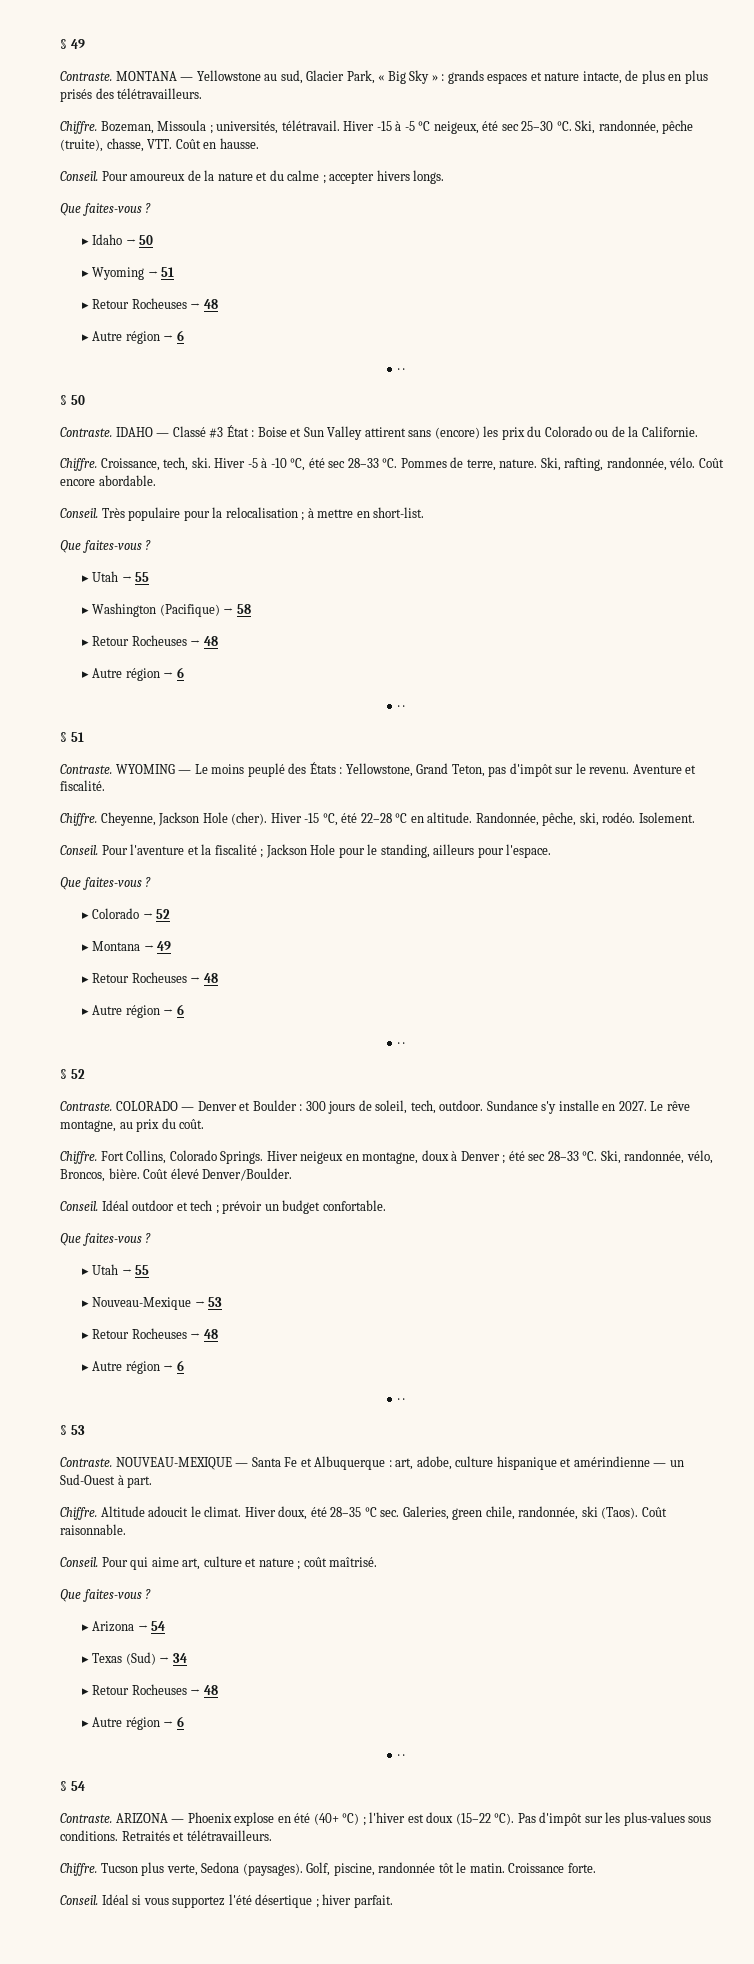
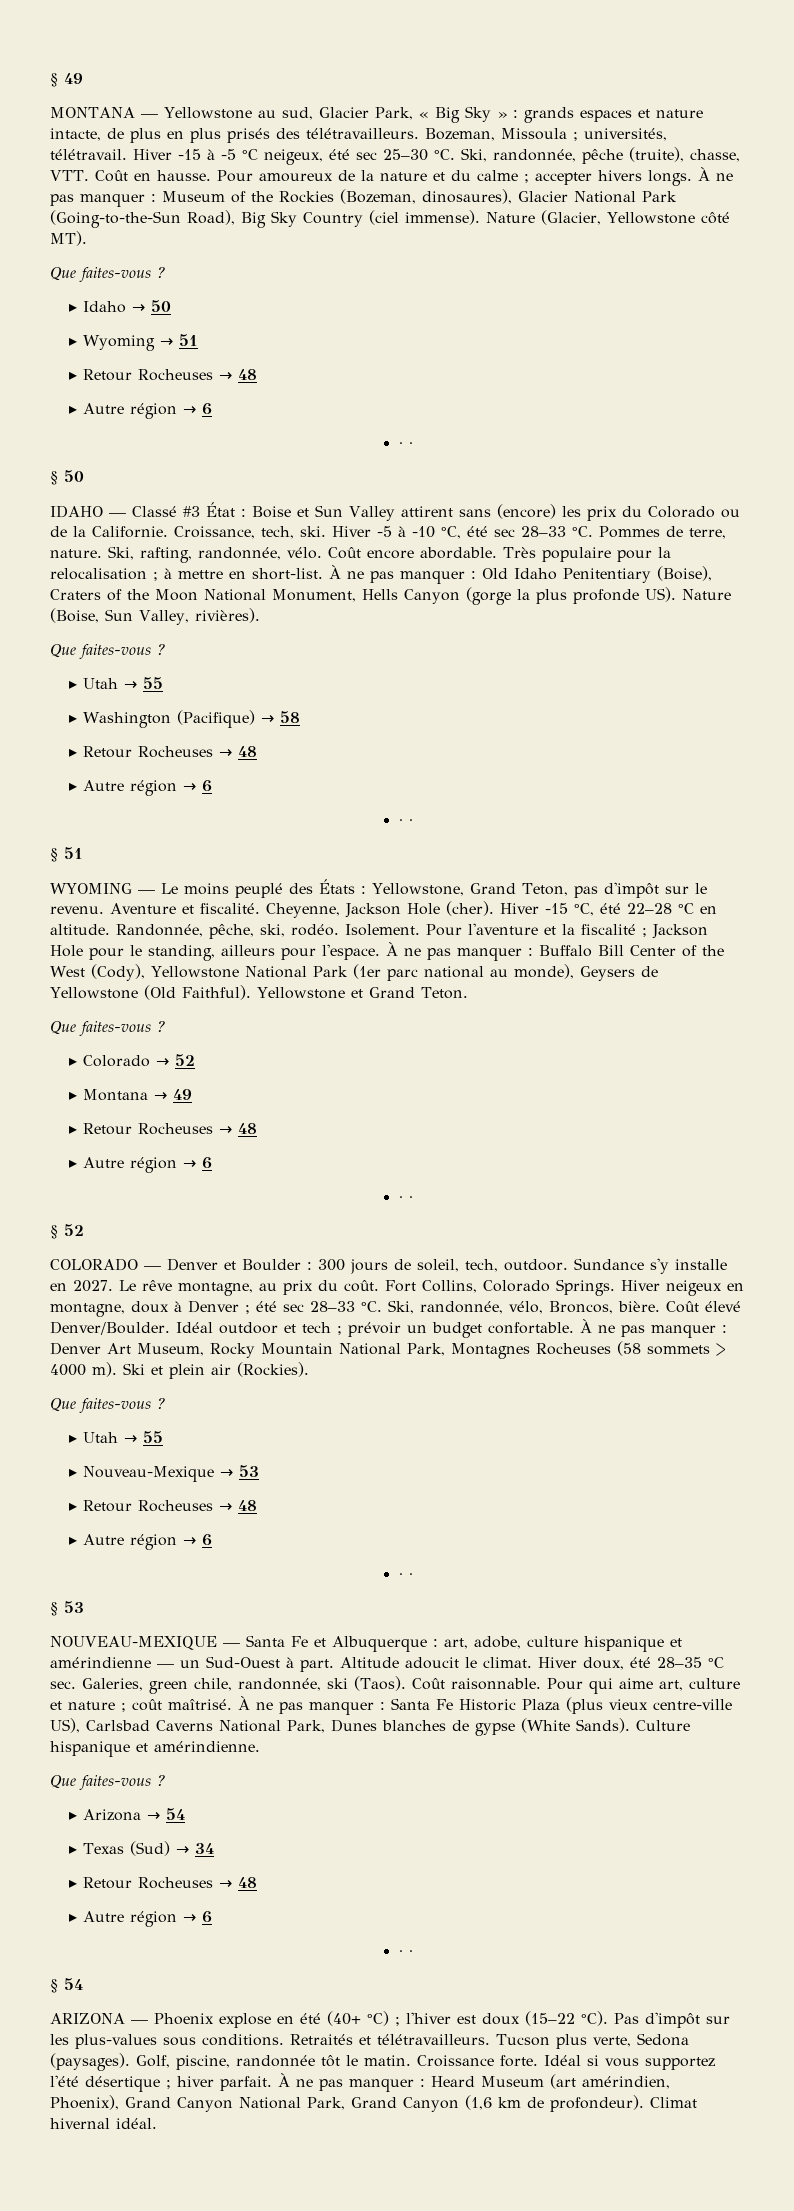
[60,71,112,81] Contraste. -> (83, 78) none
[60,121,97,134] // Chiffre. -> (419, 133) none
[60,171,98,181] // Conseil. -> (211, 175) none
(445, 177) none -> [697,167,733,181] [50,189,677,207] [50,210,730,228] [50,231,87,246] À ne pas manquer : Museum of the Rockies (Bozeman, dinosaures), Glacier National Park (Going-to-the-Sun Road), Big Sky Country (ciel immense). Nature (Glacier, Yellowstone côté MT).
[60,427,112,437] Contraste. -> (84, 476) none
[60,458,97,471] // Chiffre. -> (168, 532) none
[60,508,98,518] // Conseil. -> (497, 553) none
(425, 512) none -> [329,565,712,584] [50,587,731,605] [50,608,260,625] À ne pas manquer : Old Idaho Penitentiary (Boise), Craters of the Moon National Monument, Hells Canyon (gorge la plus profonde US). Nature (Boise, Sun Valley, rivières).
[60,764,112,774] Contraste. -> (83, 853) none
[60,813,97,826] // Chiffre. -> (260, 908) none
[60,845,98,855] // Conseil. -> (420, 930) none
(552, 851) none -> [386,942,724,961] [50,964,658,981] [50,985,468,1000] À ne pas manquer : Buffalo Bill Center of the West (Cody), Yellowstone National Park (1er parc national au monde), Geysers de Yellowstone (Old Faithful). Yellowstone et Grand Teton.
[60,1101,112,1111] Contraste. -> (84, 1230) none
[60,1151,97,1164] // Chiffre. -> (379, 1286) none
[60,1201,98,1211] // Conseil. -> (170, 1328) none
(386, 1205) none -> [579,1319,727,1338] [50,1341,725,1359] [50,1362,309,1379] À ne pas manquer : Denver Art Museum, Rocky Mountain National Park, Montagnes Rocheuses (58 sommets > 4000 m). Ski et plein air (Rockies).
[60,1457,112,1467] Contraste. -> (84, 1607) none
[60,1507,97,1520] // Chiffre. -> (334, 1665) none
[60,1557,98,1567] // Conseil. -> (541, 1684) none
(378, 1562) none -> [238,1696,732,1715] [50,1718,690,1736] [50,1741,260,1757] À ne pas manquer : Santa Fe Historic Plaza (plus vieux centre-ville US), Carlsbad Caverns National Park, Dunes blanches de gypse (White Sands). Culture hispanique et amérindienne.
[60,1813,112,1823] Contraste. -> (83, 1984) none
[60,1863,97,1876] // Chiffre. -> (490, 2039) none
[60,1895,98,1905] // Conseil. -> (538, 2061) none
(393, 1901) none -> [278,2073,670,2092] [50,2095,697,2112] [50,2118,157,2129] À ne pas manquer : Heard Museum (art amérindien, Phoenix), Grand Canyon National Park, Grand Canyon (1,6 km de profondeur). Climat hivernal idéal.

